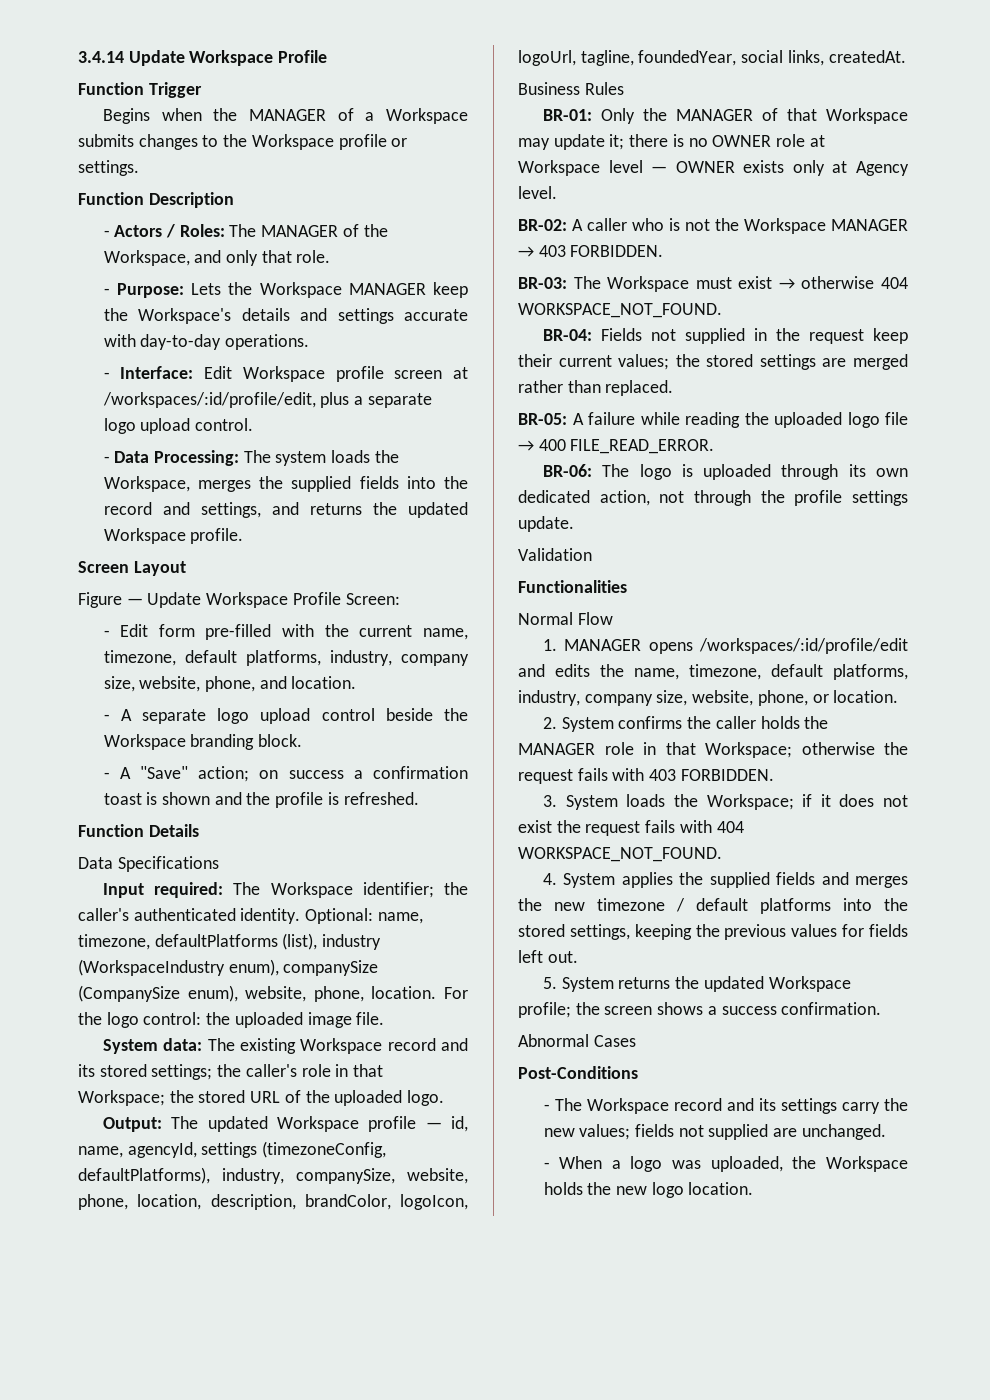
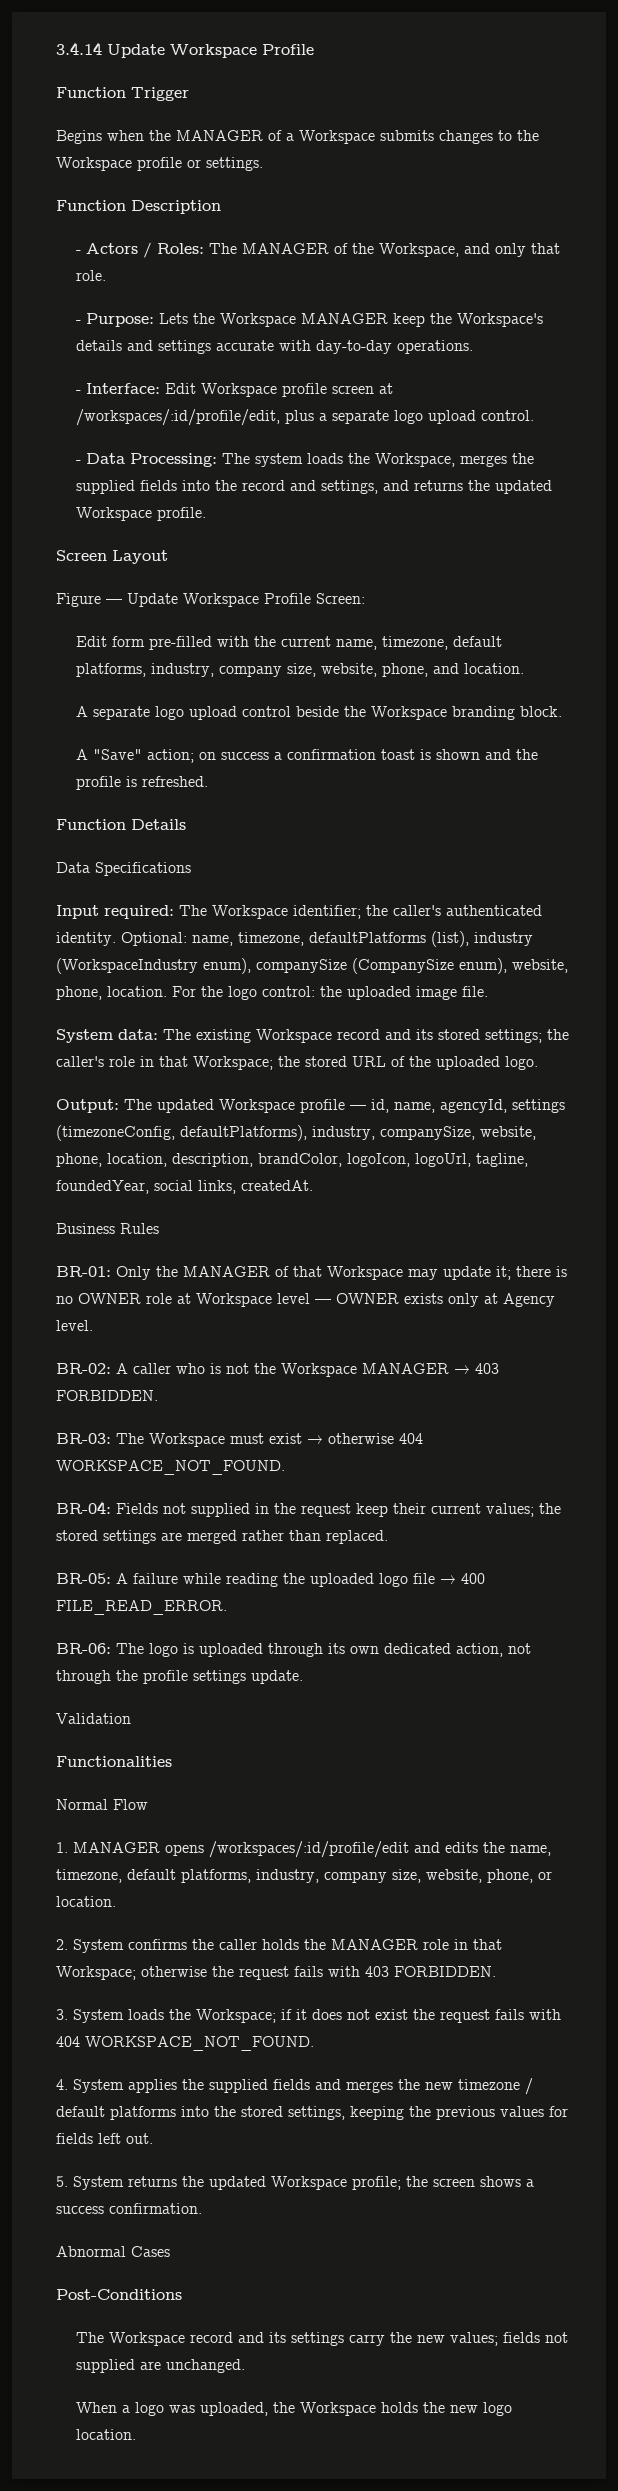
[103,630,110,637] - -> (365, 598) none
[103,714,110,721] - -> (524, 668) none
[103,772,110,779] - -> (562, 711) none
[543,1104,550,1111] - -> (182, 2294) none
[543,1162,550,1169] - -> (245, 2366) none

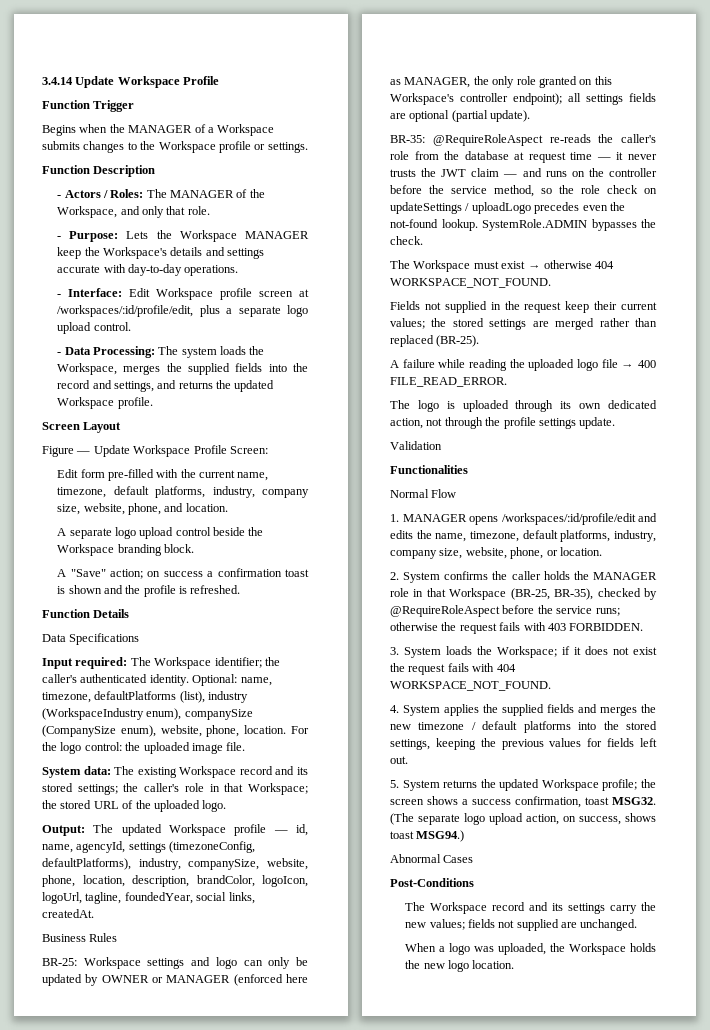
[56,1266,567,1280] [56,1293,555,1307] [56,1320,93,1331] [56,1363,499,1377] [56,1390,158,1401] [56,1433,111,1444] BR-01: Only the MANAGER of that Workspace may update it; there is no OWNER role at Workspace level — OWNER exists only at Agency level. // BR-02: A caller who is not the Workspace MANAGER → 403 FORBIDDEN. // BR-03: -> [42,957,309,969] [42,974,308,986] [390,76,612,88] [390,93,656,105] [390,110,531,122] [390,134,656,146] [390,151,657,163] [390,168,657,177] [390,185,657,197] [390,202,625,214] [390,219,656,231] [390,236,423,245] BR-25: Workspace settings and logo can only be updated by OWNER or MANAGER (enforced here as MANAGER, the only role granted on this Workspace's controller endpoint); all settings fields are optional (partial update). // BR-35: @RequireRoleAspect re-reads the caller's role from the database at request time — it never trusts the JWT claim — and runs on the controller before the service method, so the role check on updateSettings / uploadLogo precedes even the not-found lookup. SystemRole.ADMIN bypasses the check. //
[56,1501,111,1514] BR-04: -> (551, 283) none
[326,1530,388,1544] [56,1573,111,1584] replaced. // BR-05: -> [390,335,480,347] replaced (BR-25). //
[56,1643,111,1654] BR-06: -> (507, 382) none
[56,1966,136,1980] Workspace; -> [449,588,657,600] [390,605,620,617] Workspace (BR-25, BR-35), checked by @RequireRoleAspect before the service runs;
[109,2203,202,2214] confirmation. -> [515,796,656,808] [390,813,656,825] [390,830,465,842] confirmation, toast MSG32. (The separate logo upload action, on success, shows toast MSG94.)

